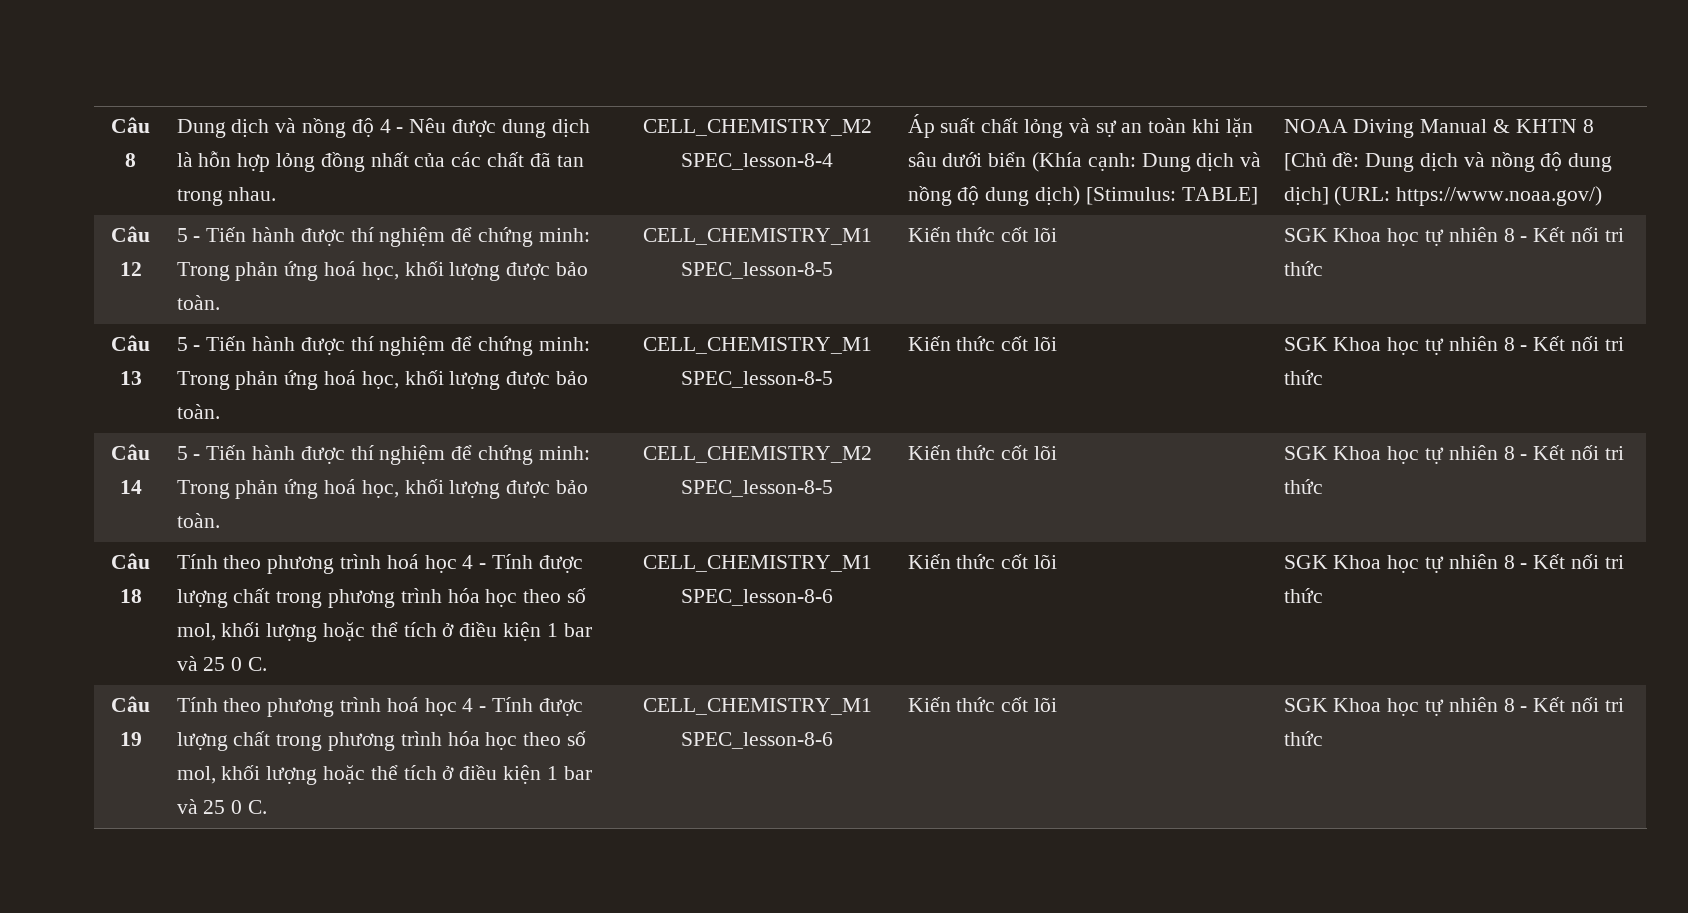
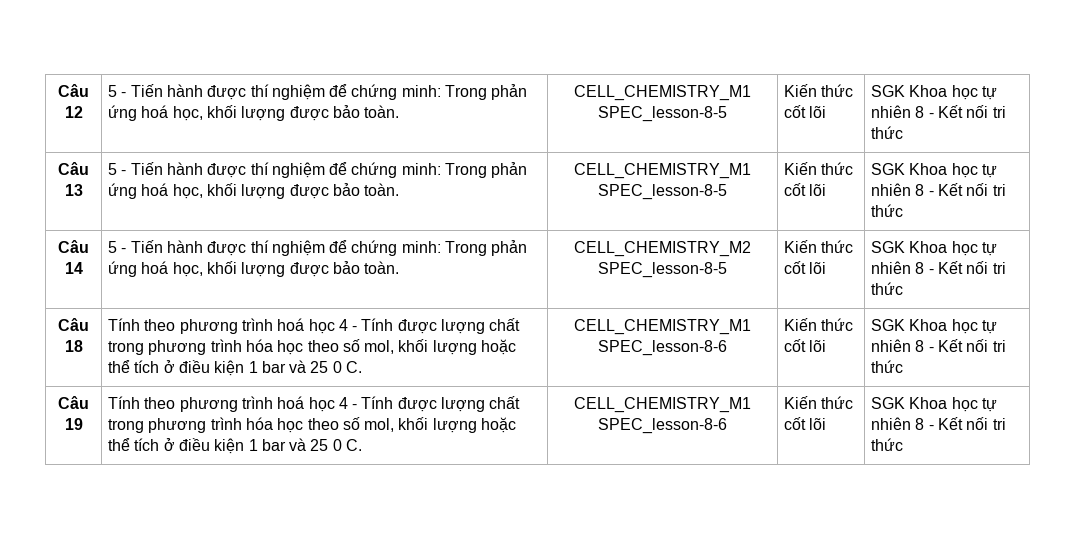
[111,117,150,133] [125,153,136,167] [176,118,590,138] [176,151,584,172] [176,187,277,206] [642,119,872,136] [681,153,833,170] [907,114,1253,138] [907,152,1262,172] [907,186,1258,206] [1283,119,1594,138] [1283,152,1613,172] [1283,186,1603,206] [111,226,150,242] Câu 8 | Dung dịch và nồng độ 4 - Nêu được dung dịch là hỗn hợp lỏng đồng nhất của các chất đã tan trong nhau. | CELL_CHEMISTRY_M2 SPEC_lesson-8-4 | Áp suất chất lỏng và sự an toàn khi lặn sâu dưới biển (Khía cạnh: Dung dịch và nồng độ dung dịch) [Stimulus: TABLE] | NOAA Diving Manual & KHTN 8 [Chủ đề: Dung dịch và nồng độ dung dịch] (URL: https://www.noaa.gov/) // Câu -> [58,84,89,97] Câu

